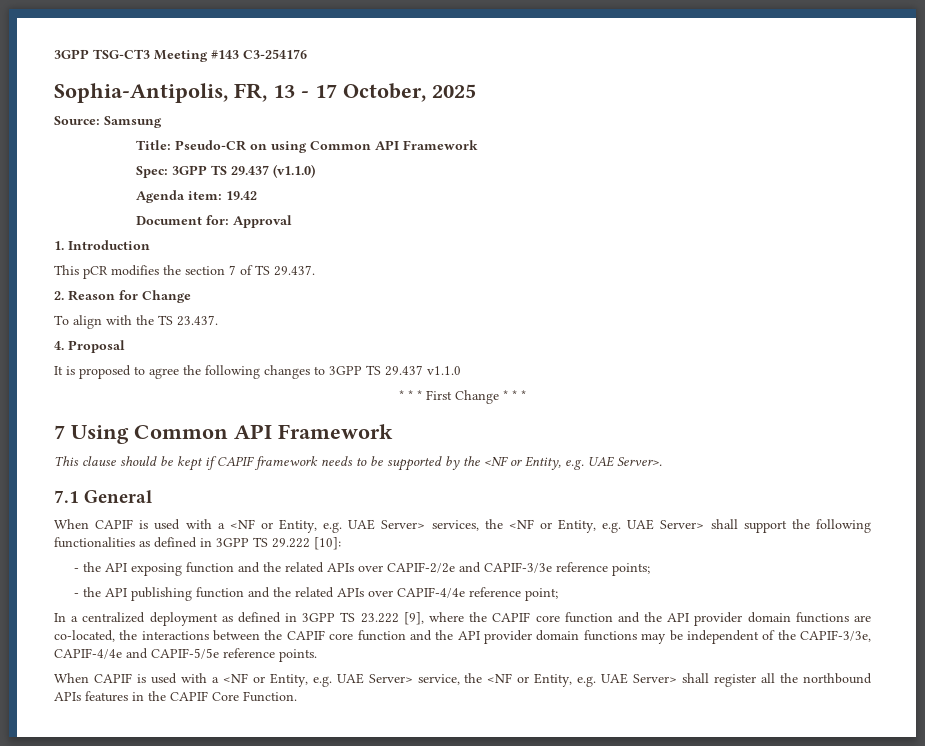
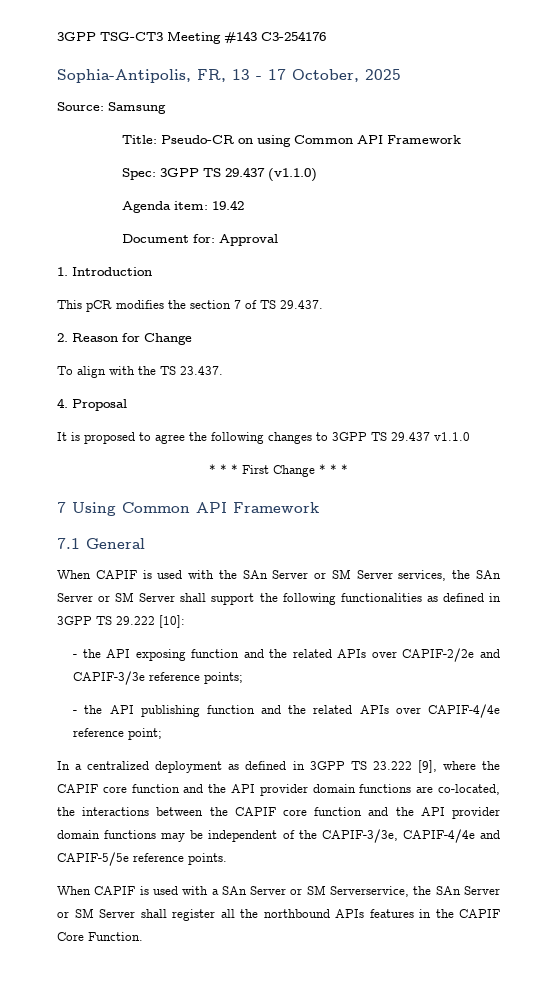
[54,456,662,471] // This clause should be kept if CAPIF framework needs to be supported by the <NF or Entity, e.g. UAE Server>. -> (319, 507) none
[217,519,705,533] a <NF or Entity, e.g. UAE Server> services, the <NF or Entity, e.g. UAE Server> -> [218,569,502,581] [57,592,176,602] the SAn Server or SM Server services, the SAn Server or SM Server
[222,673,678,687] <NF or Entity, e.g. UAE Server> service, the <NF or Entity, e.g. UAE Server> -> [221,885,501,897] [57,908,135,918] SAn Server or SM Serverservice, the SAn Server or SM Server

